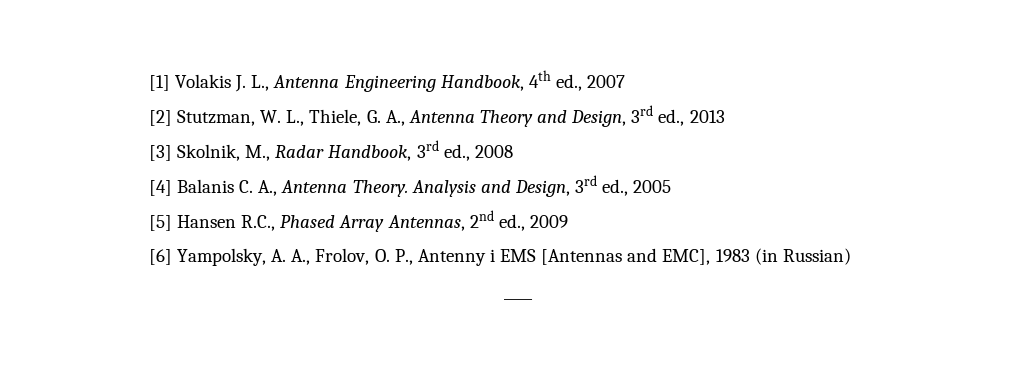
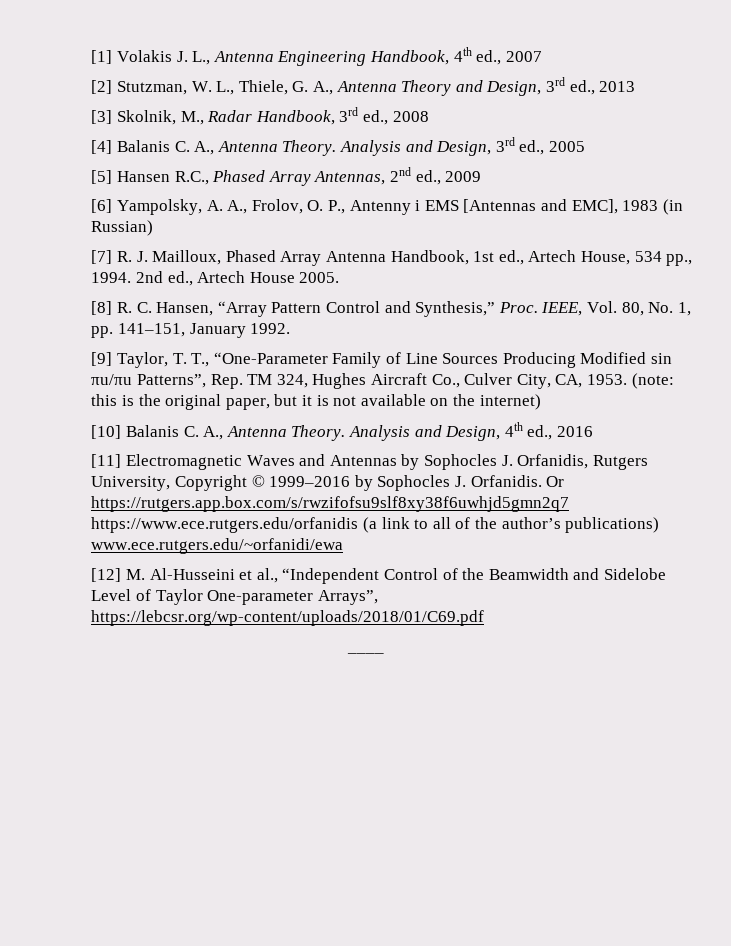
(851, 256) none -> [91,250,693,266] [91,271,340,286] [91,301,691,317] [91,323,291,338] [91,352,672,368] [91,373,674,389] [91,394,541,410] [91,422,593,441] [91,454,648,470] [91,475,565,491] [91,496,570,512] [91,517,660,533] [91,538,344,554] [91,568,666,584] [91,589,378,605] [91,610,485,626] // [7] R. J. Mailloux, Phased Array Antenna Handbook, 1st ed., Artech House, 534 pp., 1994. 2nd ed., Artech House 2005. // [8] R. C. Hansen, “Array Pattern Control and Synthesis,” Proc. IEEE, Vol. 80, No. 1, pp. 141–151, January 1992. // [9] Taylor, T. T., “One-Parameter Family of Line Sources Producing Modified sin πu/πu Patterns”, Rep. TM 324, Hughes Aircraft Co., Culver City, CA, 1953. (note: this is the original paper, but it is not available on the internet) // [10] Balanis C. A., Antenna Theory. Analysis and Design, 4th ed., 2016 // [11] Electromagnetic Waves and Antennas by Sophocles J. Orfanidis, Rutgers University, Copyright © 1999–2016 by Sophocles J. Orfanidis. Or https://rutgers.app.box.com/s/rwzifofsu9slf8xy38f6uwhjd5gmn2q7 https://www.ece.rutgers.edu/orfanidis (a link to all of the author’s publications) www.ece.rutgers.edu/~orfanidi/ewa // [12] M. Al-Husseini et al., “Independent Control of the Beamwidth and Sidelobe Level of Taylor One-parameter Arrays”, https://lebcsr.org/wp-content/uploads/2018/01/C69.pdf

